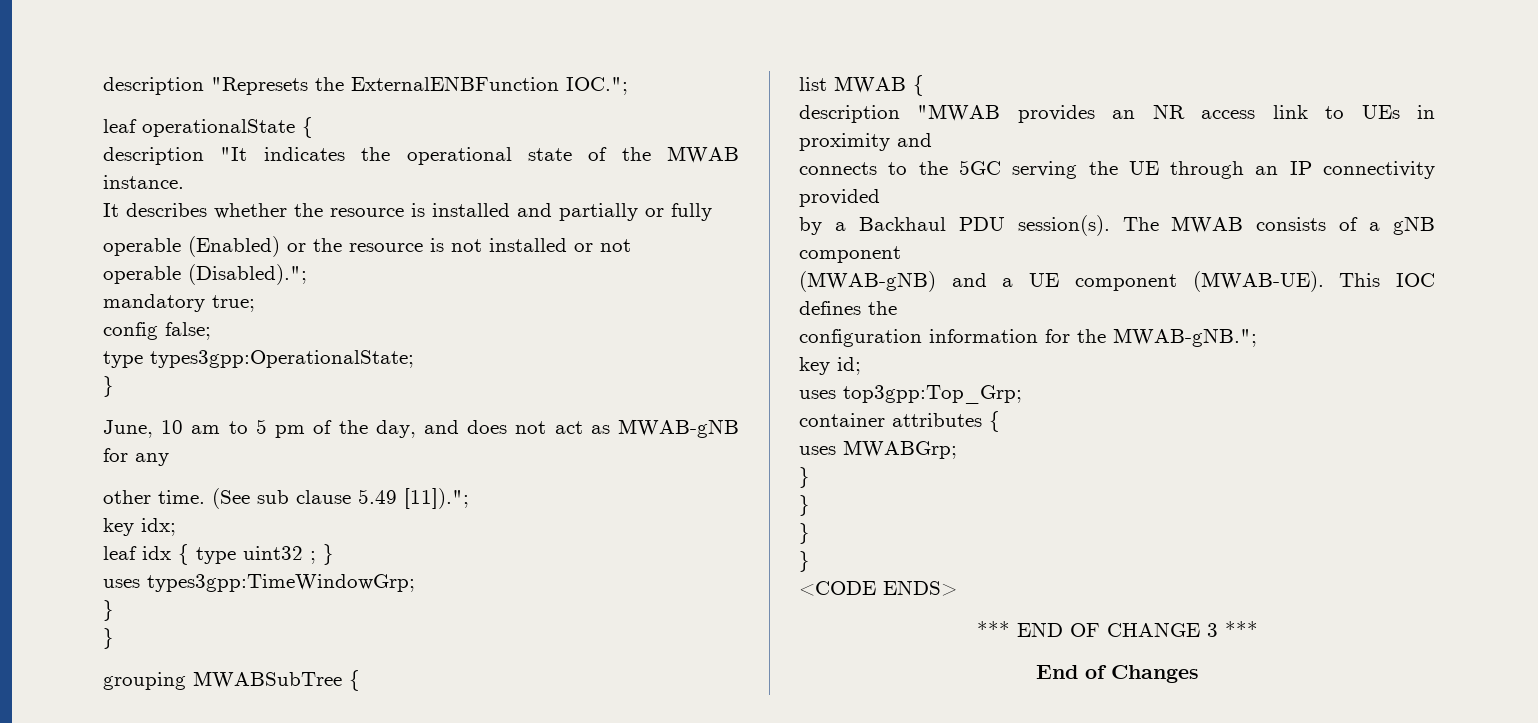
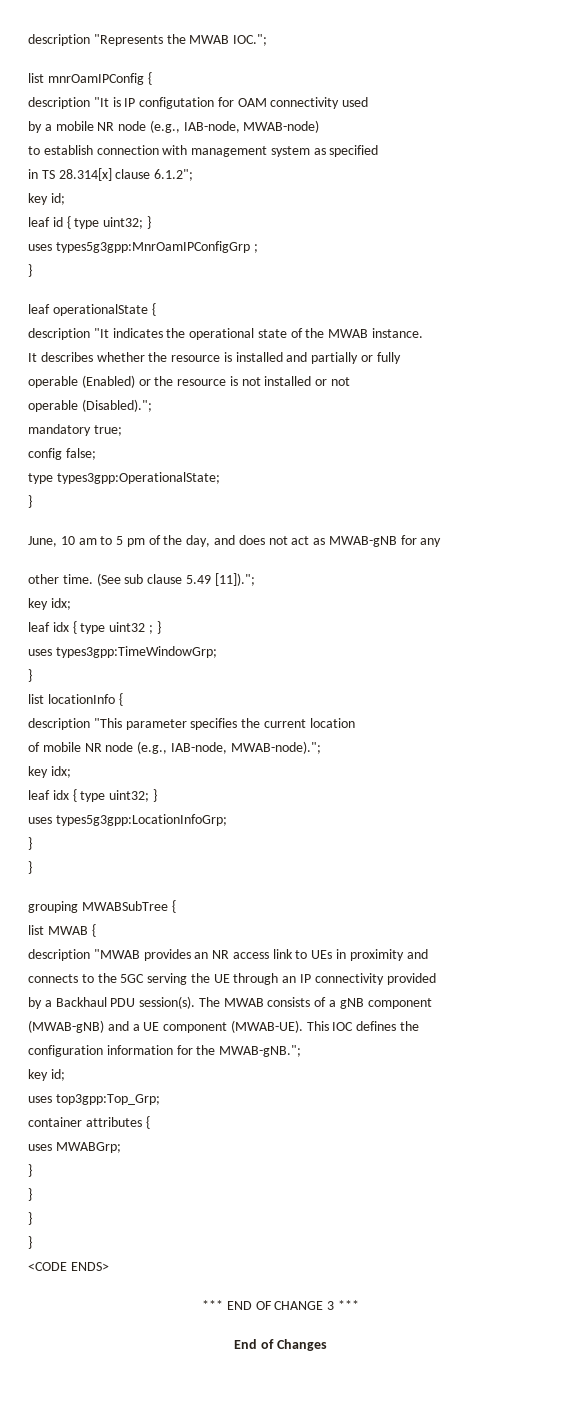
[103,76,628,95] description "Represets the ExternalENBFunction IOC."; -> [28,34,268,46] [28,72,152,85] [28,97,369,109] [28,120,320,133] [28,145,379,157] [28,168,194,181] [28,193,65,205] [28,216,151,229] [28,241,258,253] [28,264,32,277] description "Represents the MWAB IOC."; // list mnrOamIPConfig { // description "It is IP configutation for OAM connectivity used // by a mobile NR node (e.g., IAB-node, MWAB-node) // to establish connection with management system as specified // in TS 28.314[x] clause 6.1.2"; // key id; // leaf id { type uint32; } // uses types5g3gpp:MnrOamIPConfigGrp ; // }
(114, 610) none -> [28,693,123,706] [28,718,355,730] [28,741,321,754] [28,766,71,778] [28,789,157,802] [28,814,227,826] [28,837,32,850] // list locationInfo { // description "This parameter specifies the current location // of mobile NR node (e.g., IAB-node, MWAB-node)."; // key idx; // leaf idx { type uint32; } // uses types5g3gpp:LocationInfoGrp; // }

